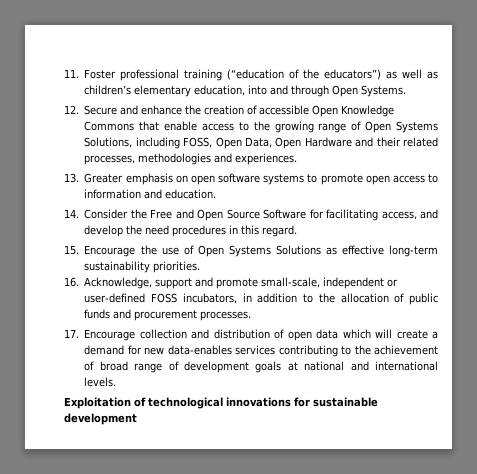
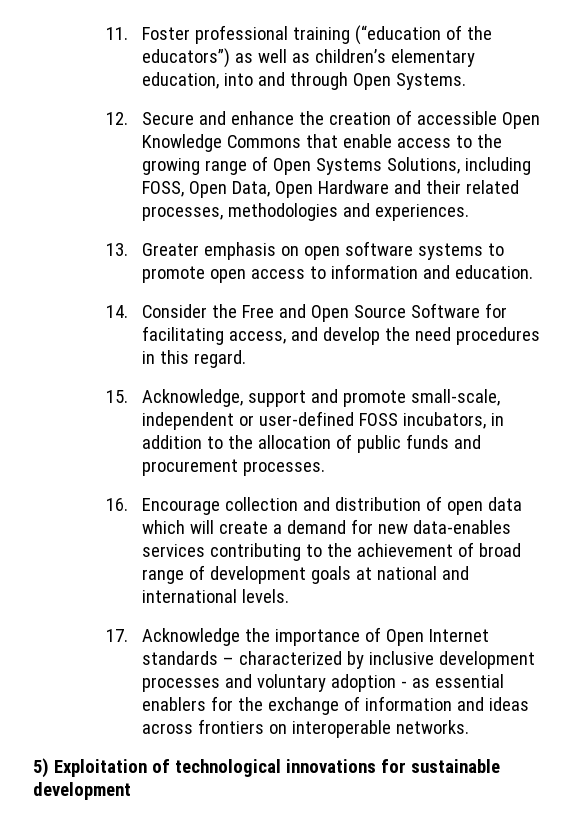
[84,245,439,257] [84,261,201,273] [63,277,79,287] Encourage the use of Open Systems Solutions as effective long-term sustainability priorities. // 16. -> (128, 396) none
[63,329,79,338] 17. -> [105,498,128,511] 16.
(117, 382) none -> [105,627,489,646] [141,651,535,669] [141,674,504,692] [141,696,529,715] [141,719,469,738] [33,758,49,778] 17. Acknowledge the importance of Open Internet standards – characterized by inclusive development processes and voluntary adoption - as essential enablers for the exchange of information and ideas across frontiers on interoperable networks. // 5)

